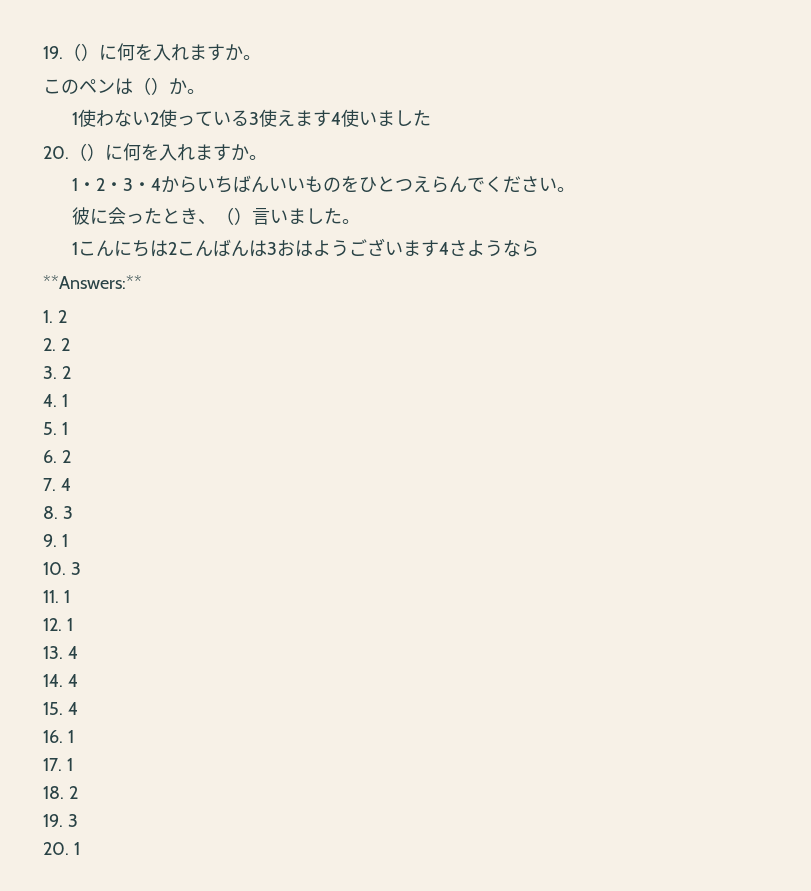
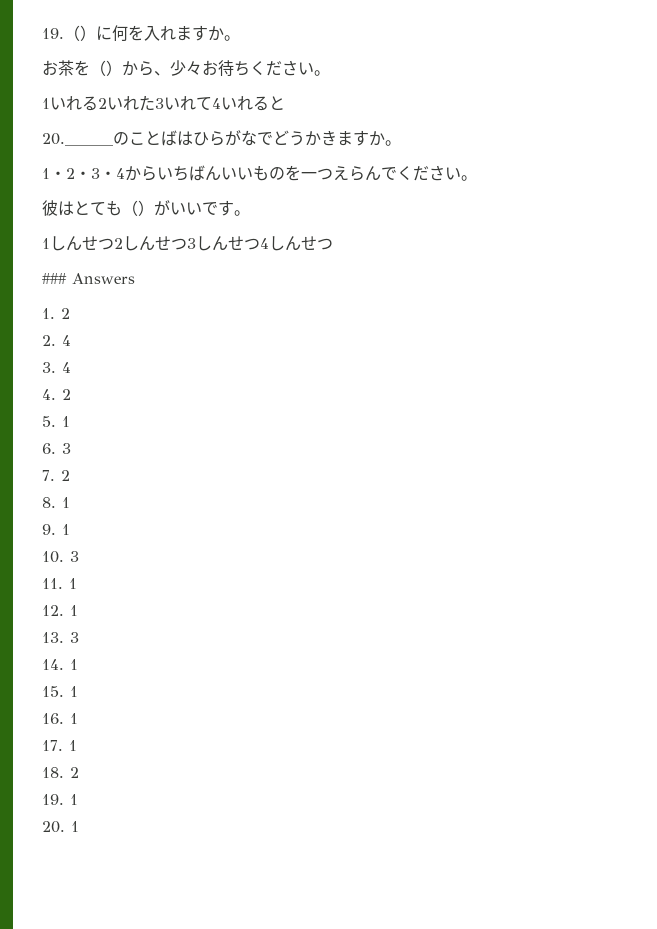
[43,77,205,95] [72,109,432,127] [43,143,195,161] このペンは（）か。 // 1使わない2使っている3使えます4使いました // 20.（）に何を入れ -> [42,60,330,77] [42,95,285,111] [42,130,337,146] お茶を（）から、少々お待ちください。 // 1いれる2いれた3いれて4いれると // 20.＿＿＿のことばはひらがなでどうかき
[359,176,396,192] ひと -> [301,172,317,179] 一
[90,207,361,225] [72,238,540,257] [43,275,142,289] に会ったとき、（）言いました。 // 1こんにちは2こんばんは3おはようございます4さようなら // **Answers:** -> [58,200,250,216] [42,236,333,251] [42,273,135,284] はとても（）がいいです。 // 1しんせつ2しんせつ3しんせつ4しんせつ // ### Answers
[60,338,70,351] 2 -> [62,335,71,346] 4
[61,366,71,379] 2 -> [62,362,71,373] 4
[61,394,68,407] 1 -> [62,389,71,400] 2
[61,450,71,463] [43,478,71,491] 2 // 7. 4 -> [62,443,71,454] [42,470,70,481] 3 // 7. 2
[62,506,73,519] 3 -> [62,497,70,508] 1
[67,646,78,659] 4 -> [70,632,79,643] 3
[67,674,78,687] 4 -> [70,659,78,670] 1
[67,702,78,715] 4 -> [70,686,78,697] 1
[67,814,78,827] 3 -> [70,794,78,805] 1

